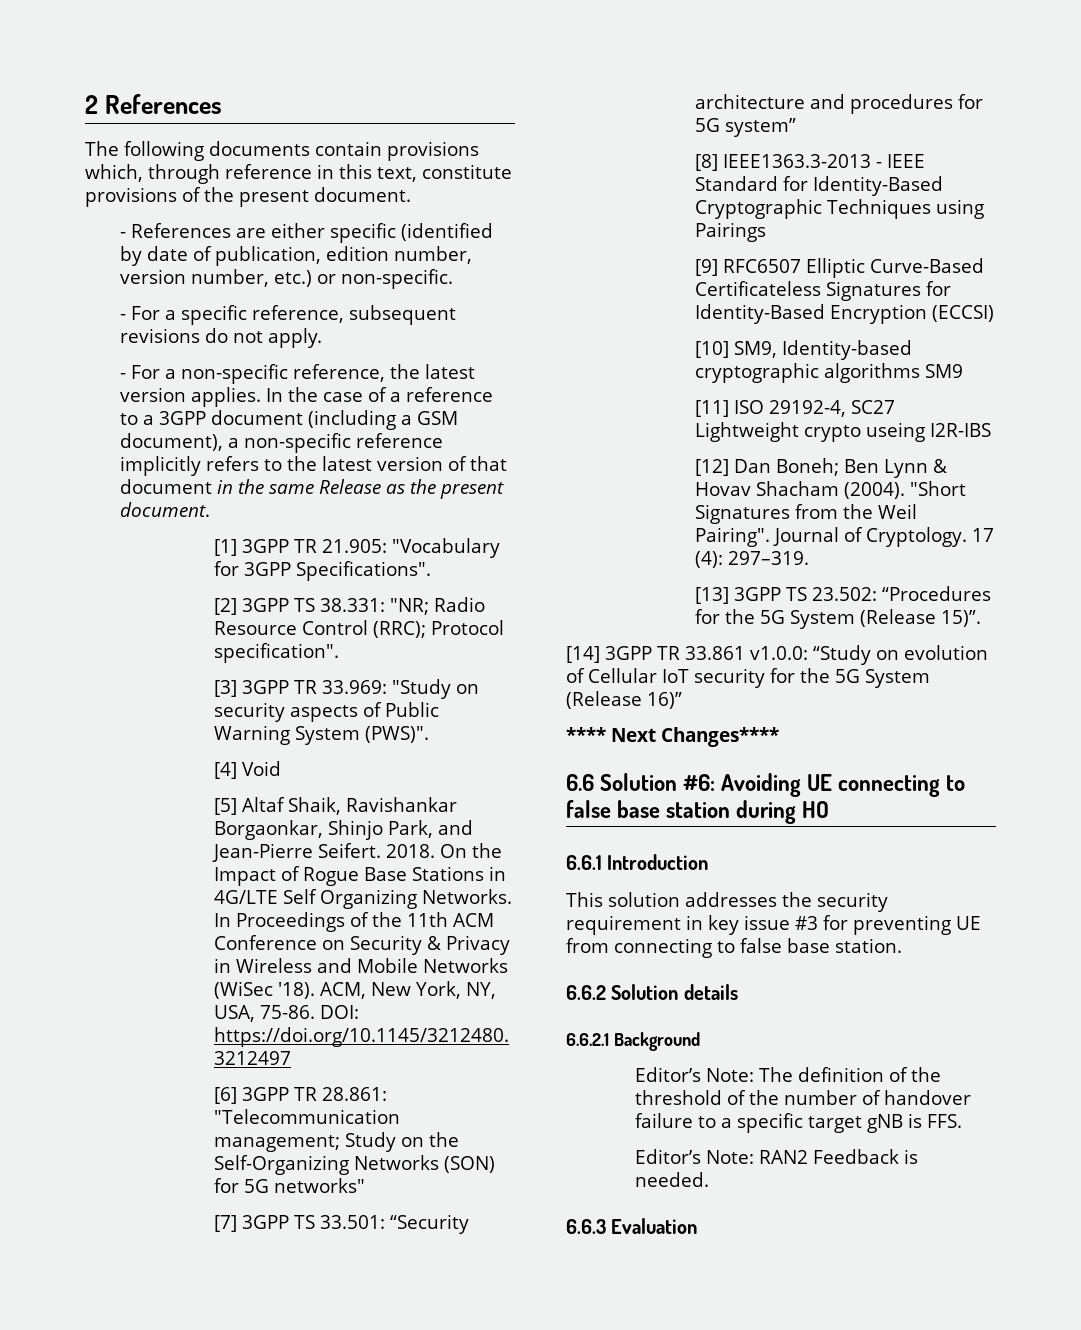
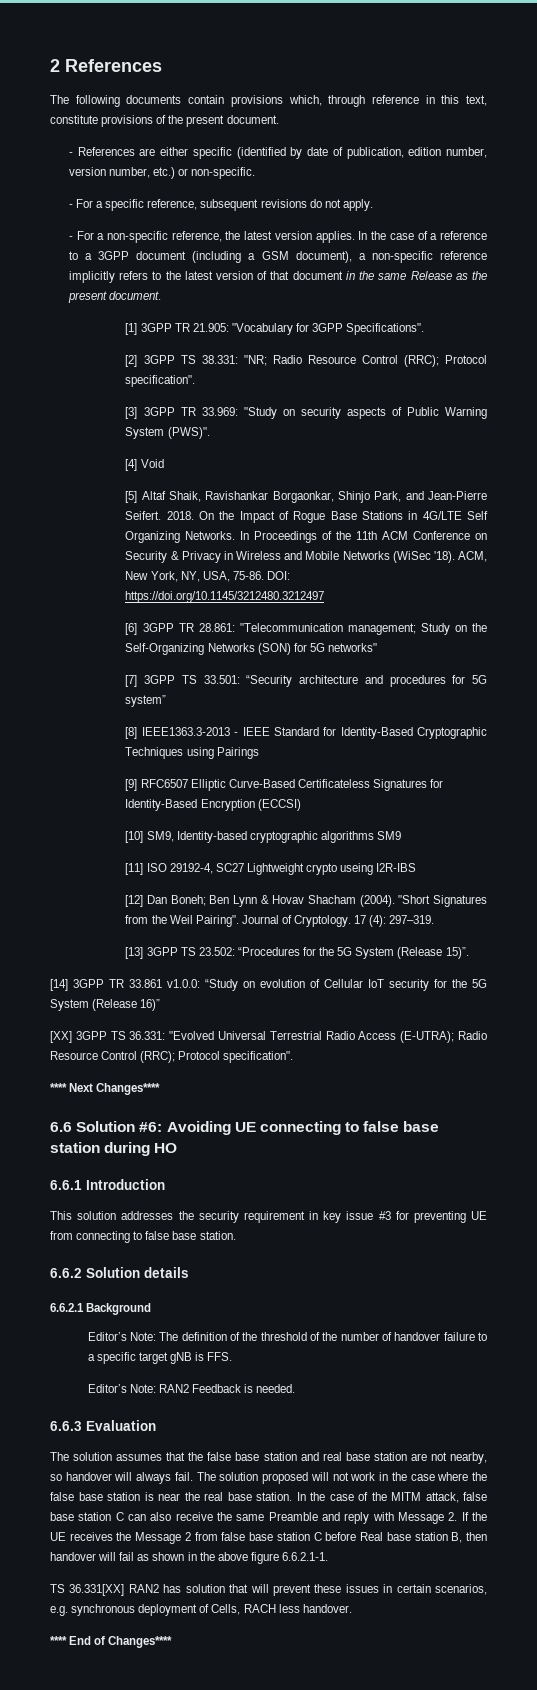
(682, 700) none -> [50,1031,488,1043] [50,1051,294,1063] // [XX] 3GPP TS 36.331: "Evolved Universal Terrestrial Radio Access (E-UTRA); Radio Resource Control (RRC); Protocol specification".
(698, 1226) none -> [50,1452,487,1464] [50,1472,488,1484] [50,1492,487,1503] [50,1512,487,1524] [50,1532,487,1544] [50,1552,328,1564] [50,1584,488,1596] [50,1604,352,1616] [50,1636,173,1648] // The solution assumes that the false base station and real base station are not nearby, so handover will always fail. The solution proposed will not work in the case where the false base station is near the real base station. In the case of the MITM attack, false base station C can also receive the same Preamble and reply with Message 2. If the UE receives the Message 2 from false base station C before Real base station B, then handover will fail as shown in the above figure 6.6.2.1-1. // TS 36.331[XX] RAN2 has solution that will prevent these issues in certain scenarios, e.g. synchronous deployment of Cells, RACH less handover. // **** End of Changes****

